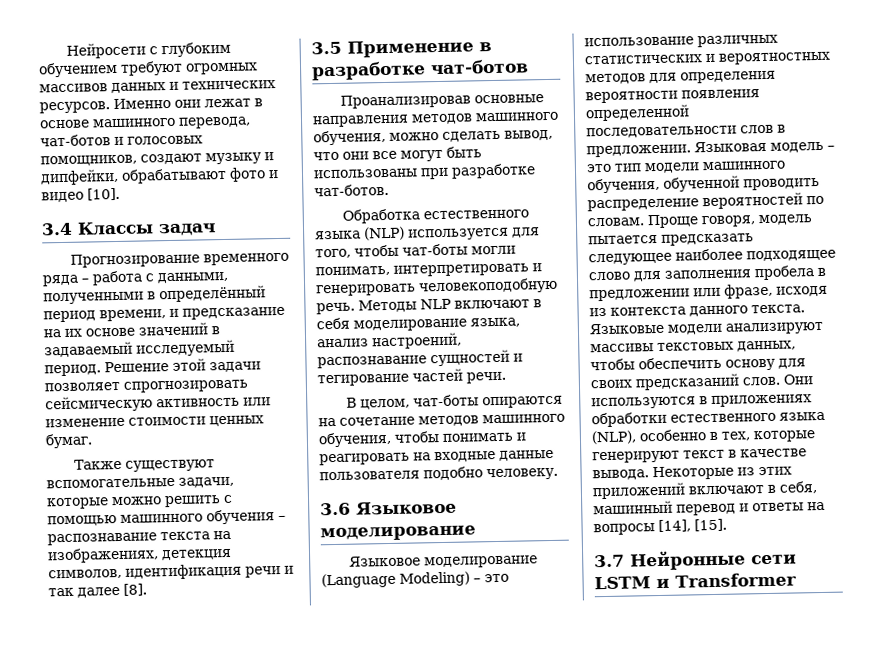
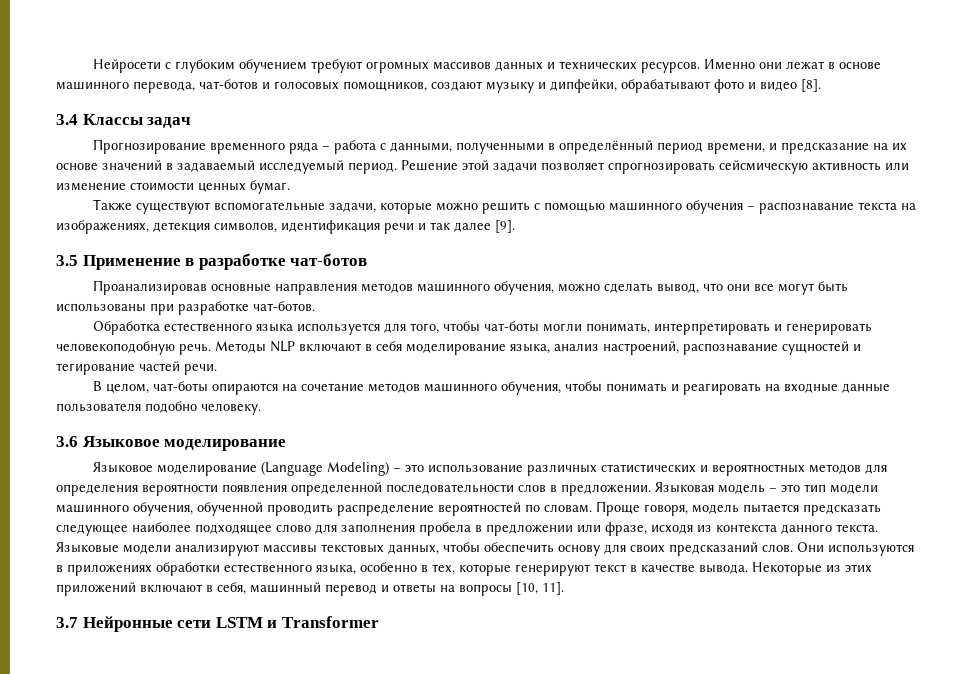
[87,187,120,201] [10]. -> [801,79,821,92] [8].
[123,583,147,596] [8]. -> [495,220,515,233] [9].
[363,226,405,241] (NLP) -> (293, 328) none
[779,411,825,421] [591,430,637,445] языка (NLP), -> [316,565,356,575] языка,
[658,518,727,533] [14], [15]. -> [516,582,564,595] [10, 11].

